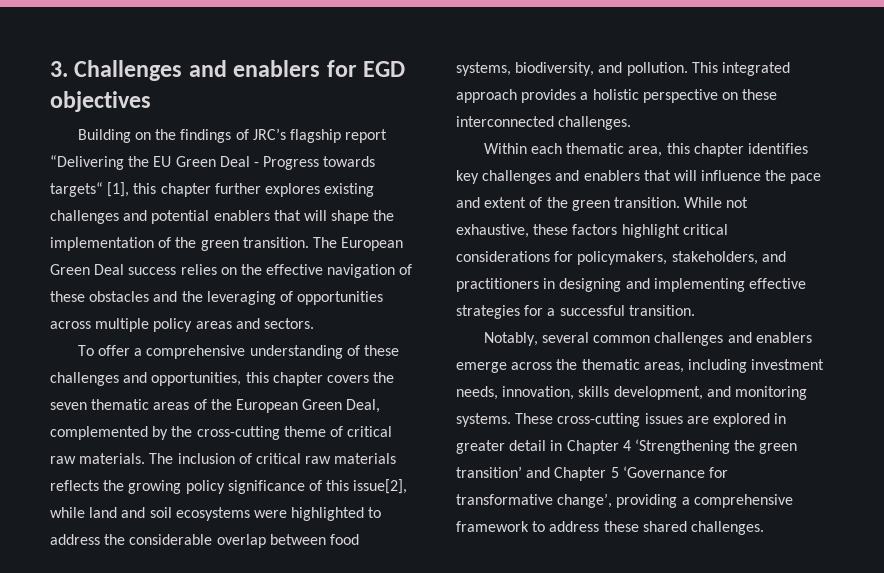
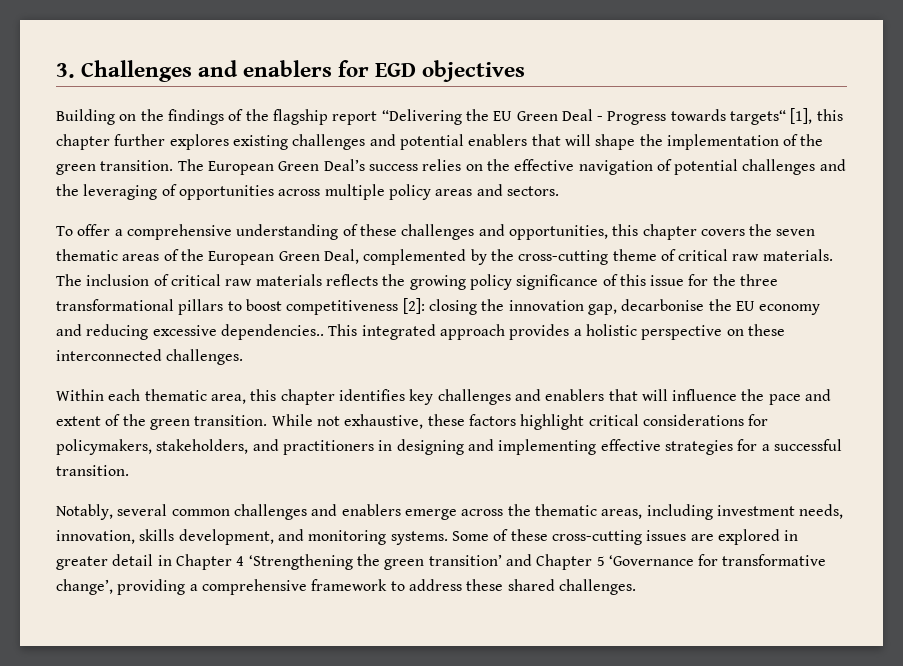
[252,128,286,140] JRC’s -> [245,109,269,121] the
[94,264,125,275] Deal -> [323,159,365,171] Deal’s
[50,291,150,302] these obstacles -> [674,159,816,175] potential challenges
[353,479,408,494] [50,507,382,521] [50,534,359,548] [456,62,688,76] issue[2], while land and soil ecosystems were highlighted to address the considerable overlap between food systems, biodiversity, and pollution. -> [650,274,779,286] [56,298,821,315] [56,324,324,340] issue for the three transformational pillars to boost competitiveness [2]: closing the innovation gap, decarbonise the EU economy and reducing excessive dependencies..
[515,413,554,424] These -> [451,529,548,541] Some of these

